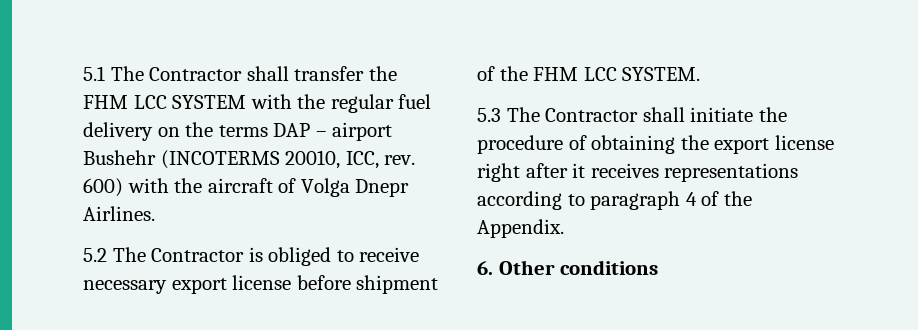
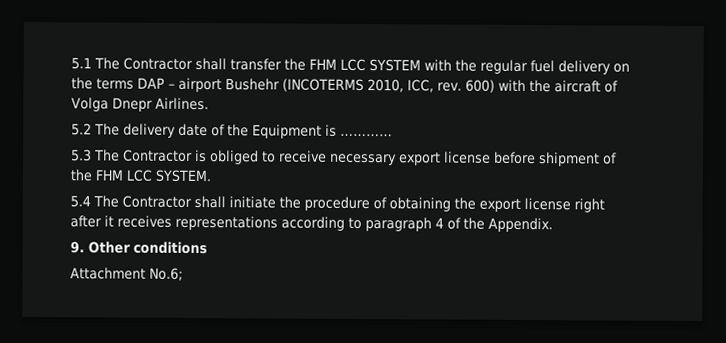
[285,150,341,169] 20010, -> [367,79,404,93] 2010,
(146, 254) none -> [123,123,393,139] [71,149,120,162] delivery date of the Equipment is ………… // 5.3 The
[477,108,501,122] 5.3 -> [70,195,91,208] 5.4
[477,261,493,275] 6. -> [70,241,85,254] 9.
(659, 267) none -> [70,267,183,281] // Attachment No.6;

